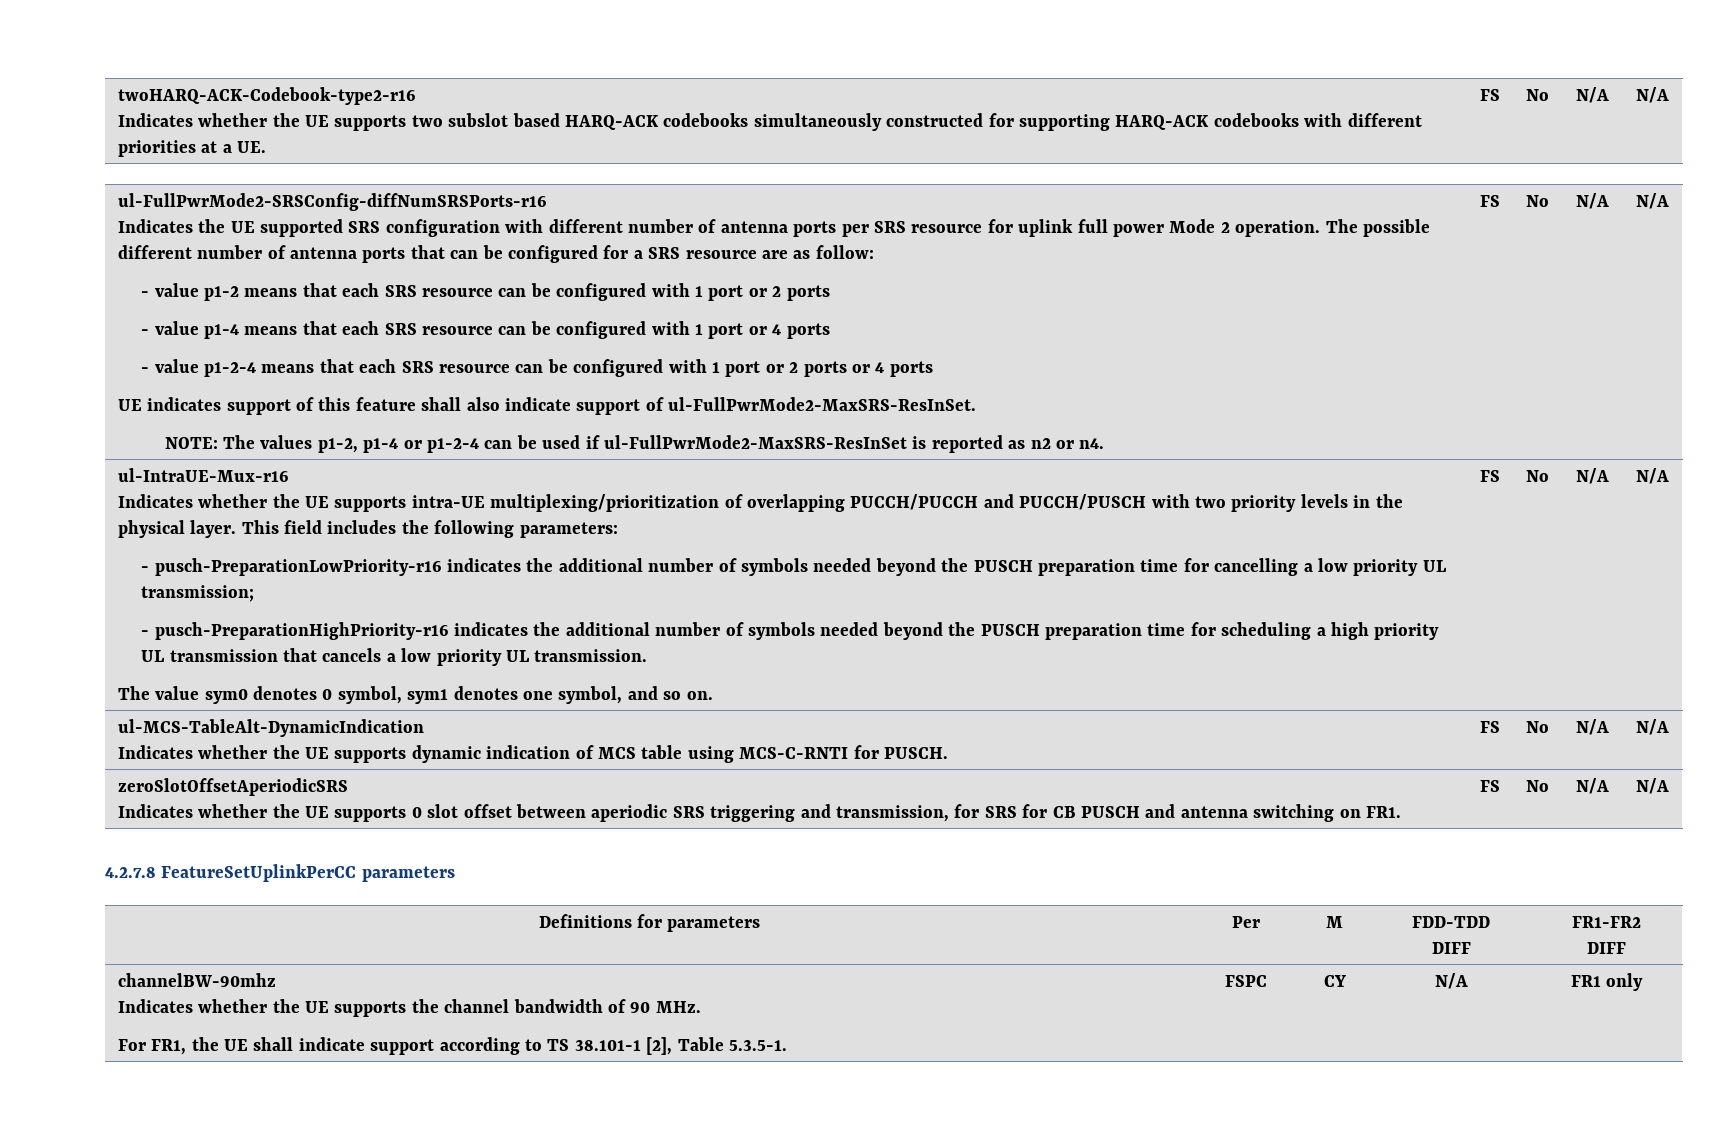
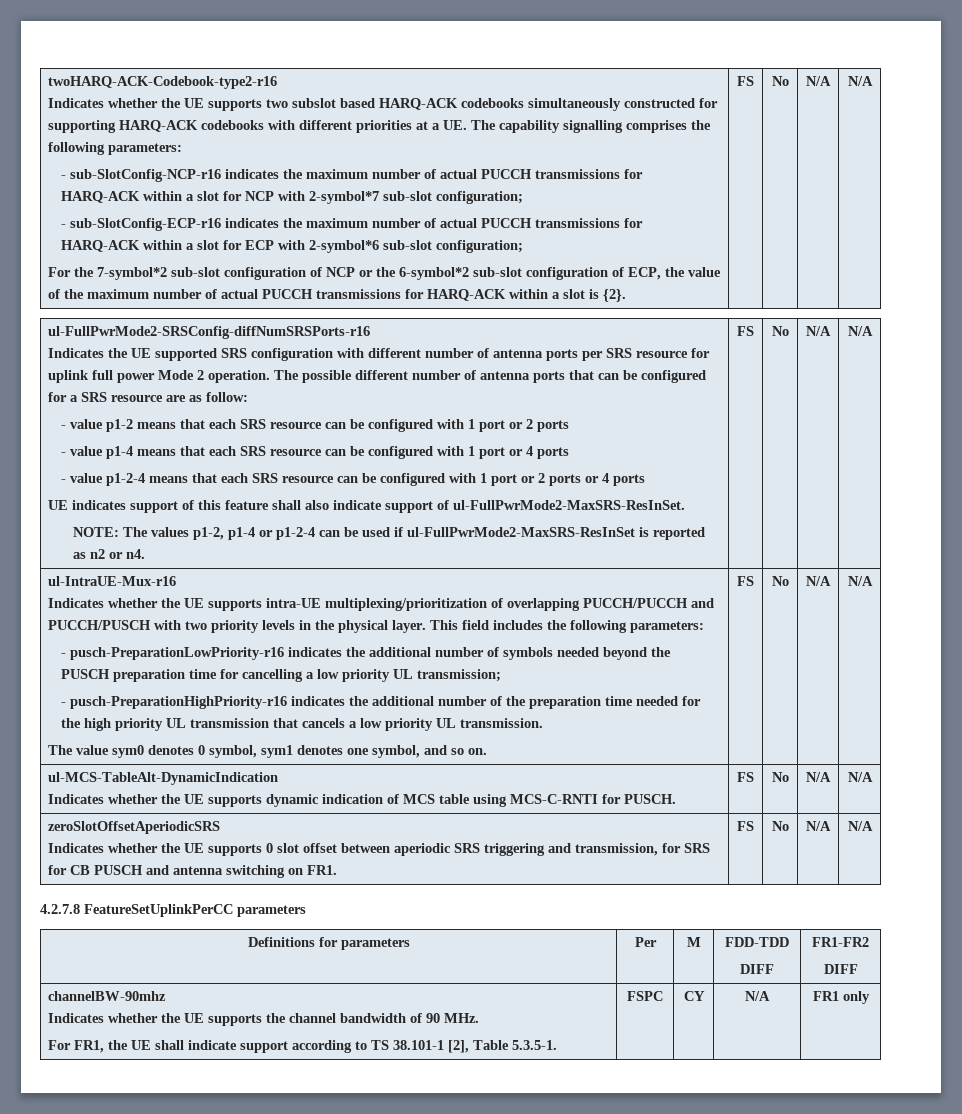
(267, 147) none -> [471,120,712,133] [48,142,183,155] [60,169,643,182] [60,191,523,204] [60,218,643,231] [60,240,523,253] [48,267,722,280] [48,289,627,302] The capability signalling comprises the following parameters: // - sub-SlotConfig-NCP-r16 indicates the maximum number of actual PUCCH transmissions for HARQ-ACK within a slot for NCP with 2-symbol*7 sub-slot configuration; // - sub-SlotConfig-ECP-r16 indicates the maximum number of actual PUCCH transmissions for HARQ-ACK within a slot for ECP with 2-symbol*6 sub-slot configuration; // For the 7-symbol*2 sub-slot configuration of NCP or the 6-symbol*2 sub-slot configuration of ECP, the value of the maximum number of actual PUCCH transmissions for HARQ-ACK within a slot is {2}.
[748,622,1326,640] symbols needed beyond the PUSCH preparation time for scheduling a -> [505,696,701,709] [60,718,81,728] the preparation time needed for the

